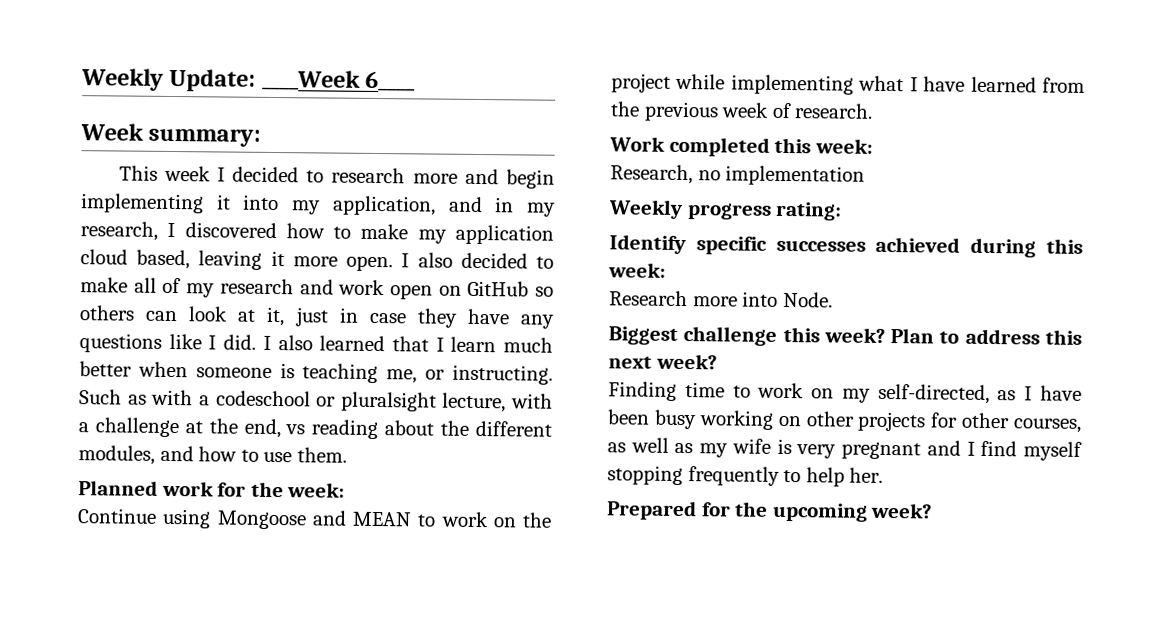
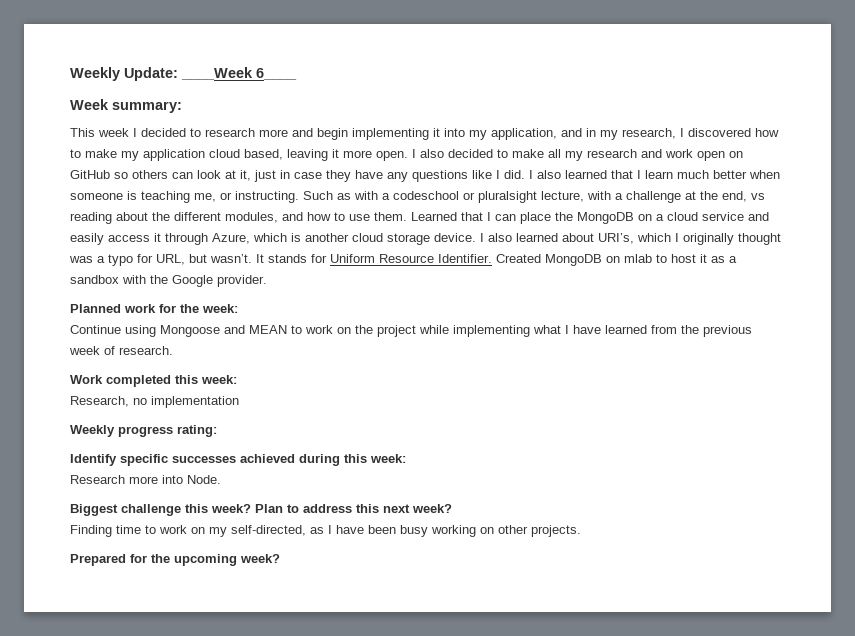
[162,277,182,294] of -> (561, 153) none
(347, 455) none -> [411,212,769,224] [70,233,781,245] [69,254,737,266] [70,275,267,287] Learned that I can place the MongoDB on a cloud service and easily access it through Azure, which is another cloud storage device. I also learned about URI’s, which I originally thought was a typo for URL, but wasn’t. It stands for Uniform Resource Identifier. Created MongoDB on mlab to host it as a sandbox with the Google provider.
[857,411,1082,433] [607,437,1082,461] [607,465,884,487] projects for other courses, as well as my wife is very pregnant and I find myself stopping frequently to help her. -> [531,525,581,537] projects.

